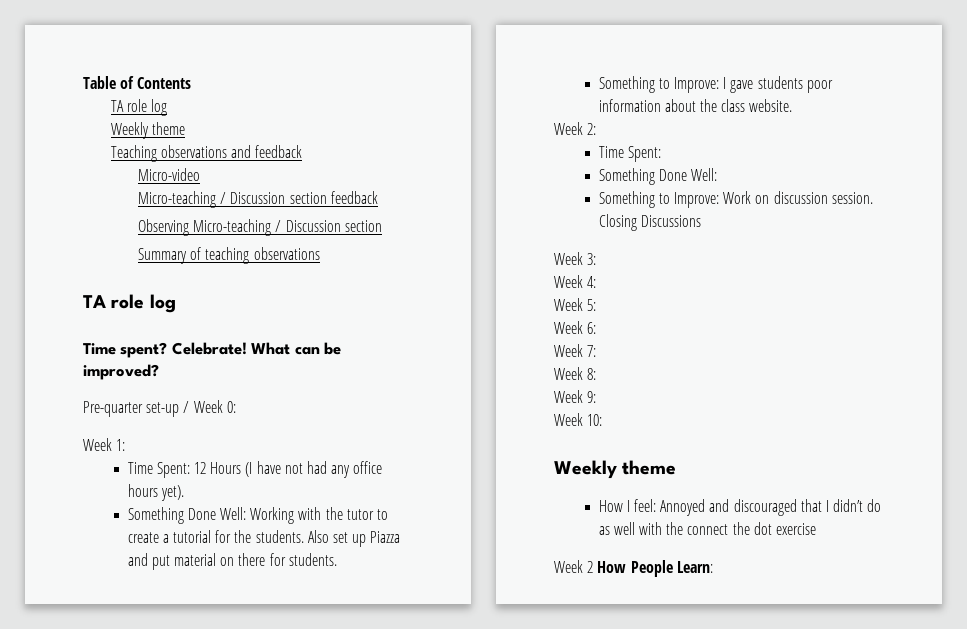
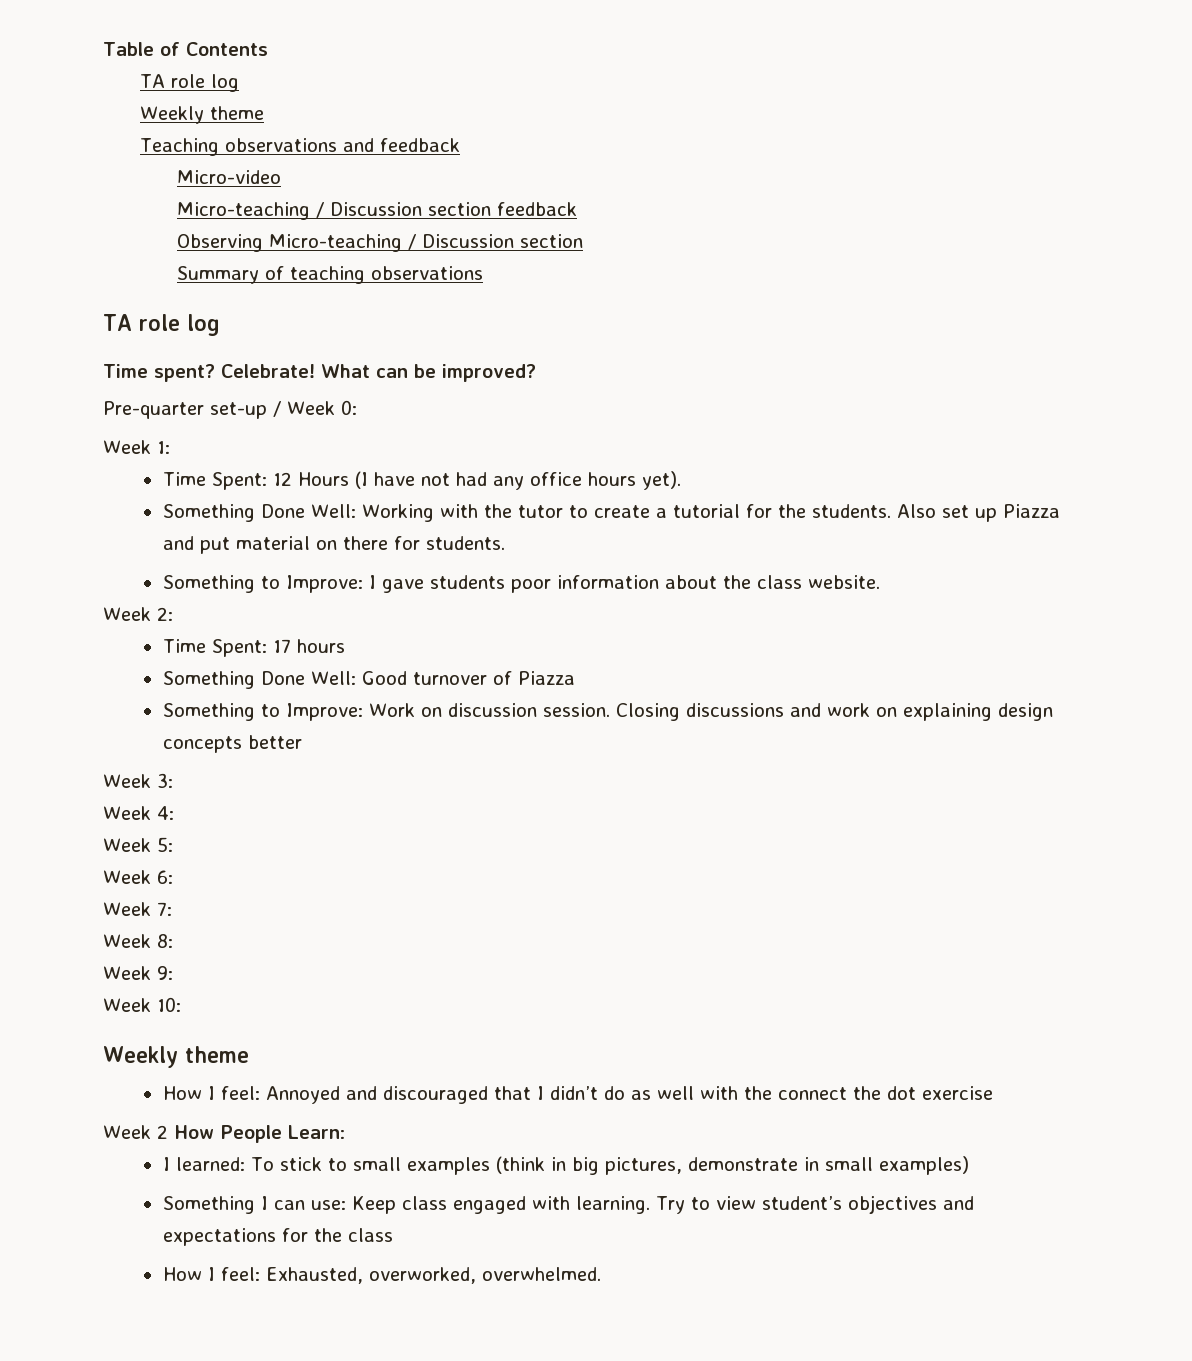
[598,168,717,185] // Something Done Well: -> [272,639,345,653] [162,671,575,689] 17 hours // Something Done Well: Good turnover of Piazza
[640,215,701,227] Discussions -> [685,703,1053,721] [162,735,302,753] discussions and work on explaining design concepts better
(713, 567) none -> [162,1156,969,1175] [162,1195,974,1214] [162,1228,393,1246] [162,1267,601,1284] // I learned: To stick to small examples (think in big pictures, demonstrate in small examples) // Something I can use: Keep class engaged with learning. Try to view student’s objectives and expectations for the class // How I feel: Exhausted, overworked, overwhelmed.

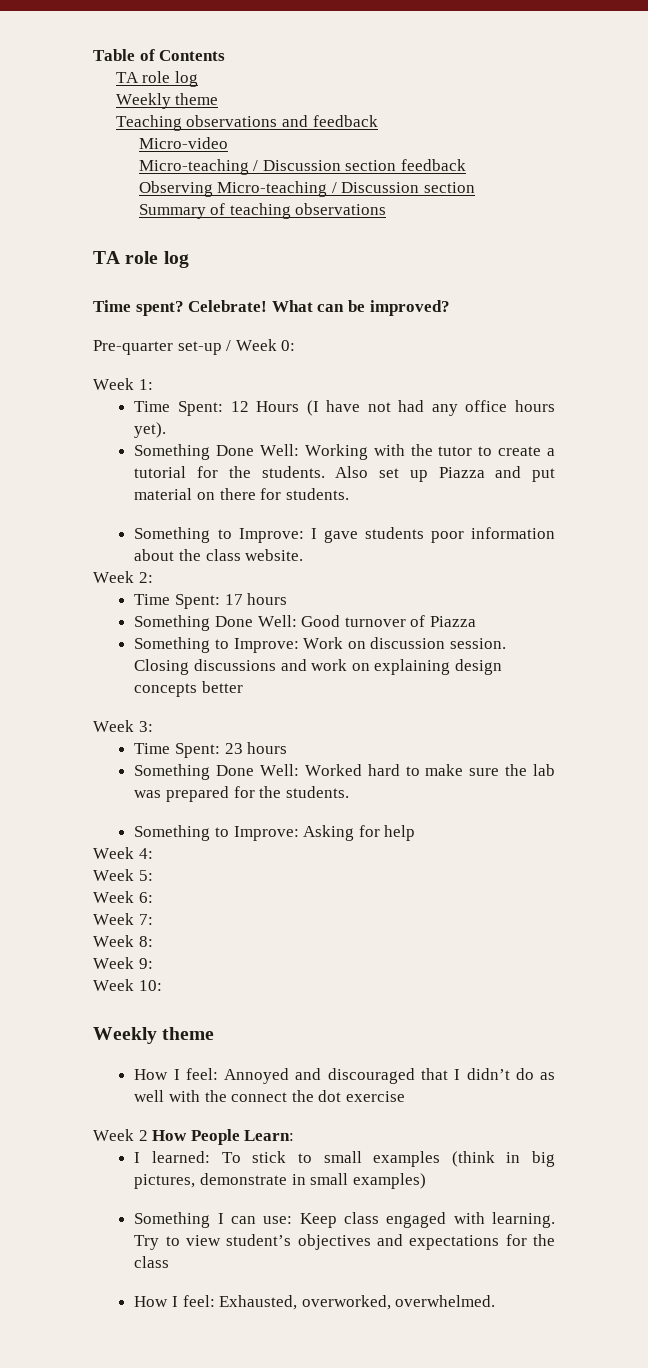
(173, 780) none -> [134,742,288,758] [134,764,555,780] [134,786,349,802] [134,825,416,841] // Time Spent: 23 hours // Something Done Well: Worked hard to make sure the lab was prepared for the students. // Something to Improve: Asking for help

